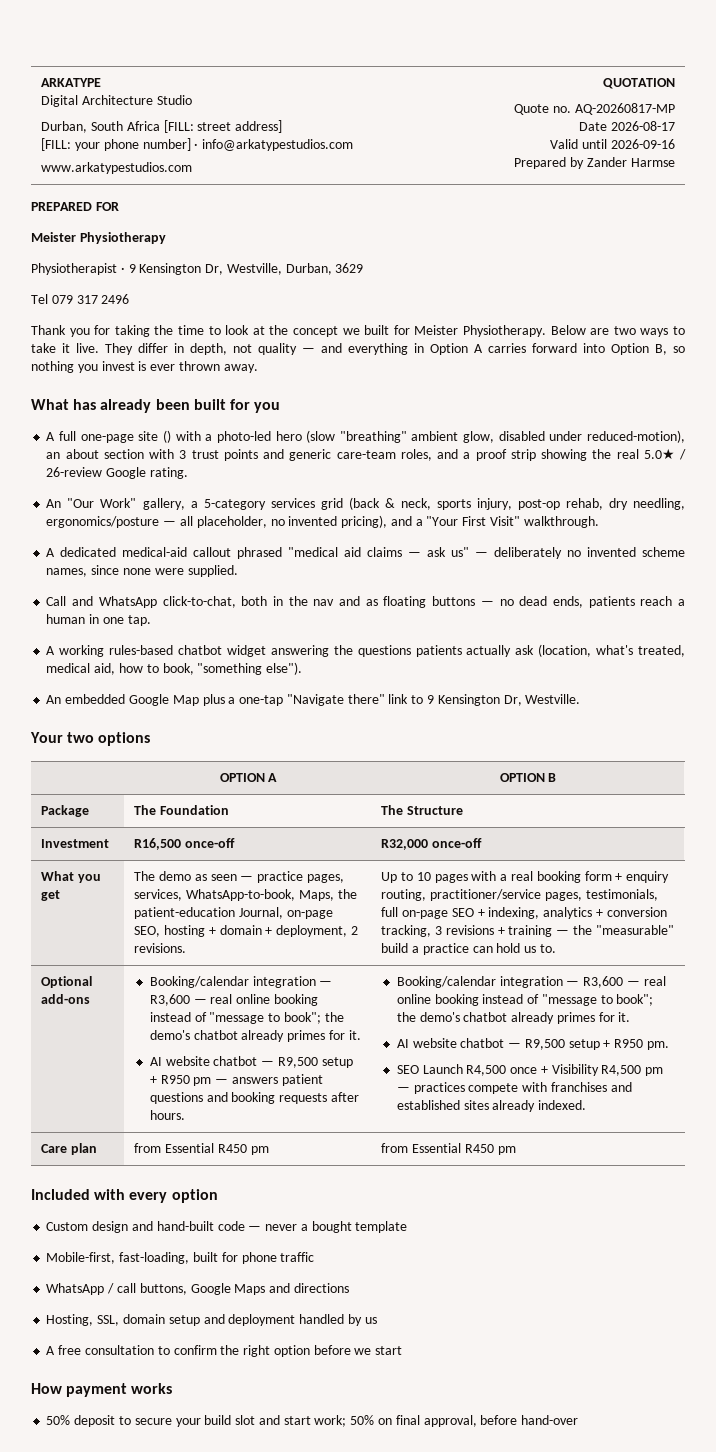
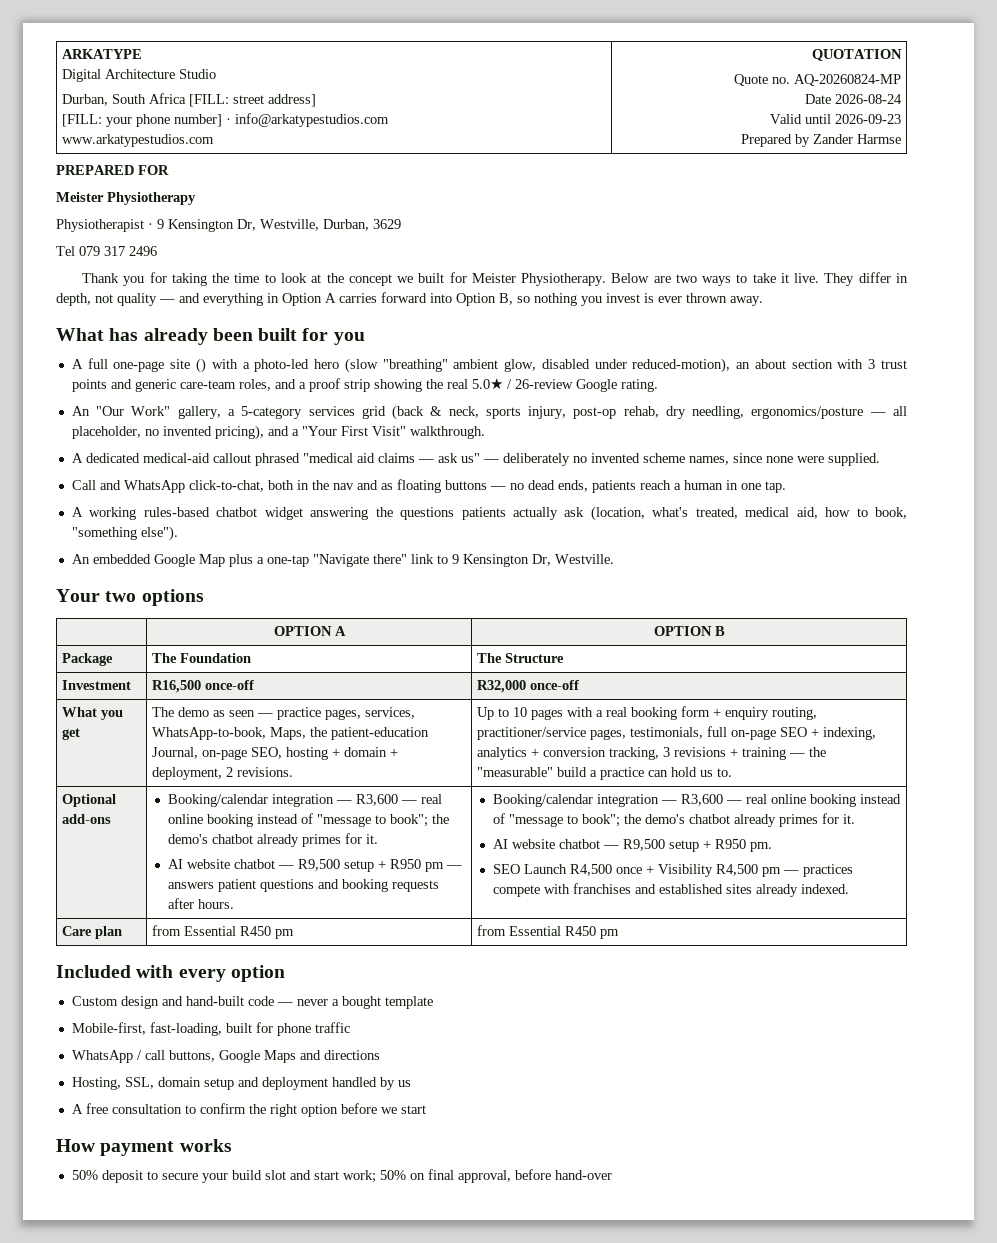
[574,103,675,115] AQ-20260817-MP -> [793,74,901,86] AQ-20260824-MP
[610,121,675,131] 2026-08-17 -> [834,94,902,104] 2026-08-24
[610,139,675,149] 2026-09-16 -> [834,114,901,124] 2026-09-23

